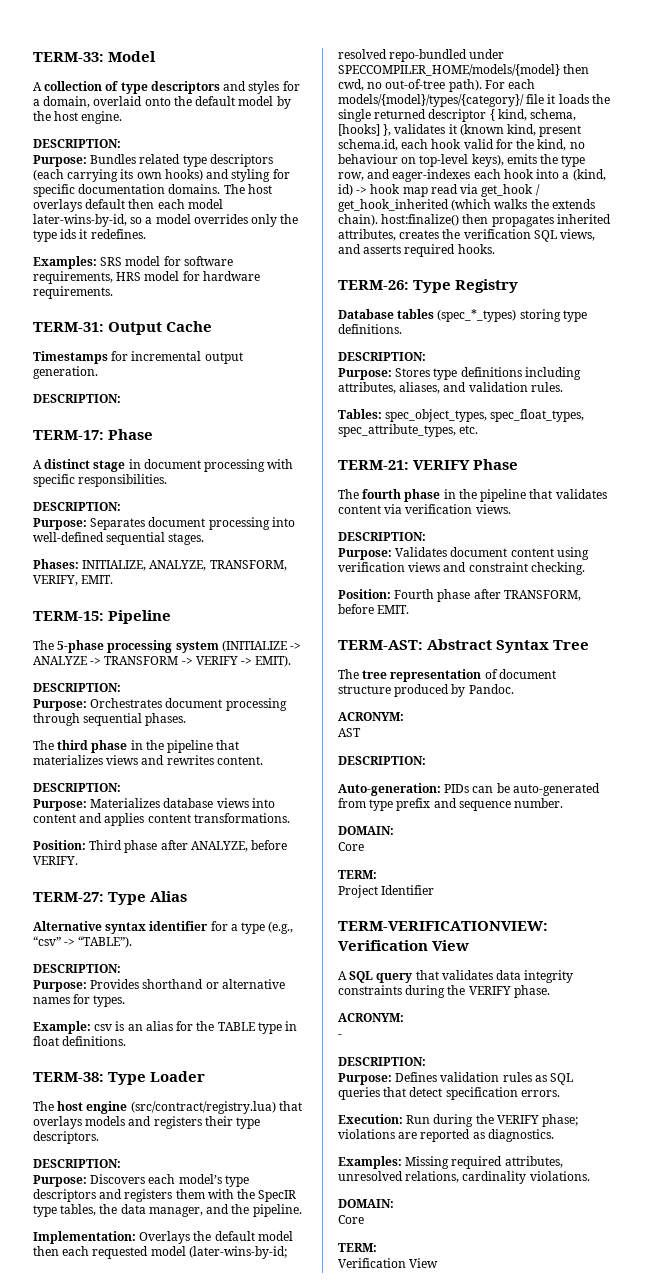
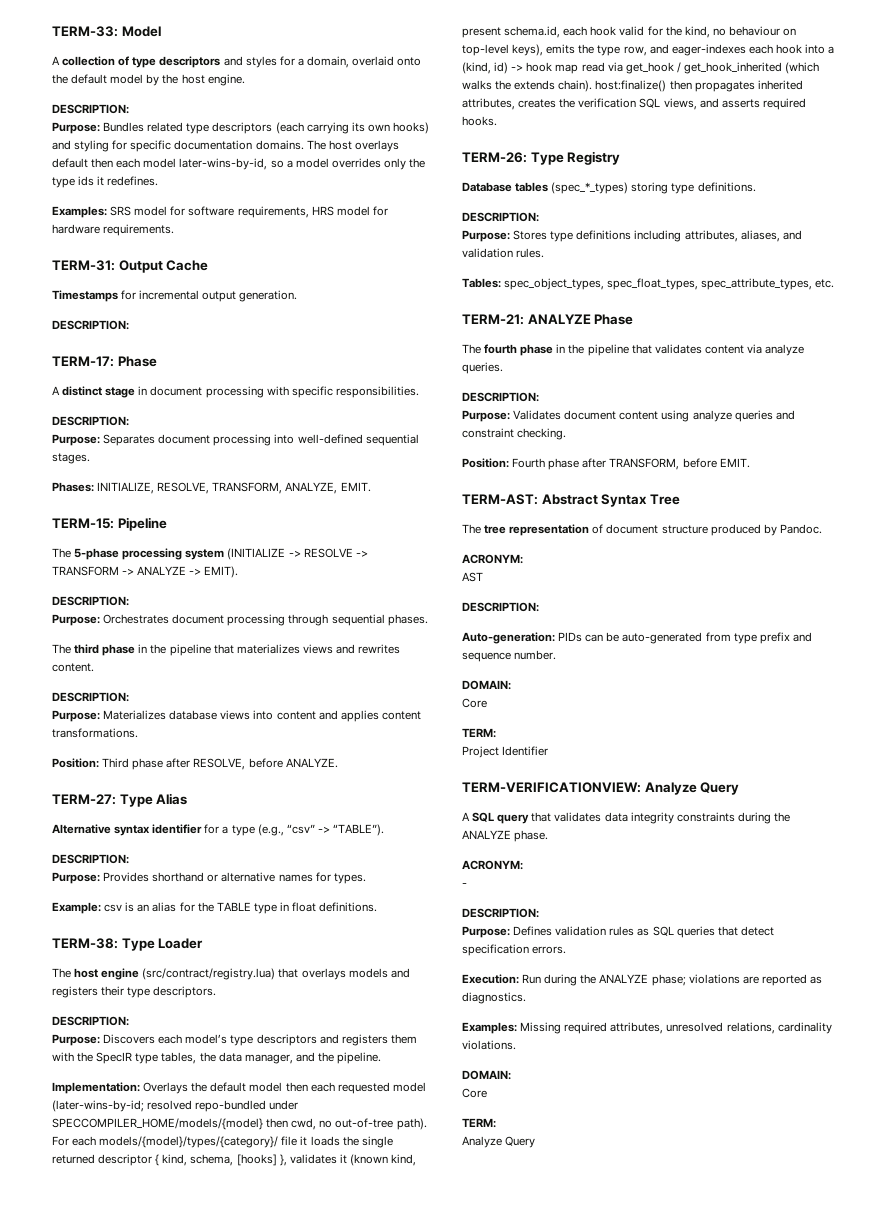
[149,560,287,571] [33,575,78,586] ANALYZE, TRANSFORM, VERIFY, -> [157,482,338,494] RESOLVE, TRANSFORM, ANALYZE,
[33,656,87,665] ANALYZE -> [303,548,353,558] RESOLVE
[195,656,238,665] VERIFY -> [137,566,187,575] ANALYZE
[190,840,288,852] [33,856,78,865] ANALYZE, before VERIFY. -> [193,758,338,770] RESOLVE, before ANALYZE.
[413,460,471,470] VERIFY -> [527,314,591,324] ANALYZE
[405,504,511,514] verification views. -> [765,344,805,356] [462,362,503,374] analyze queries.
[338,562,441,572] verification views -> [692,410,773,422] analyze queries
[338,940,470,951] Verification View -> [644,782,740,795] Analyze Query
[468,986,511,995] VERIFY -> [462,830,511,839] ANALYZE
[496,1115,539,1124] VERIFY -> [599,974,649,983] ANALYZE
[338,1258,439,1268] Verification View -> [462,1136,536,1148] Analyze Query

